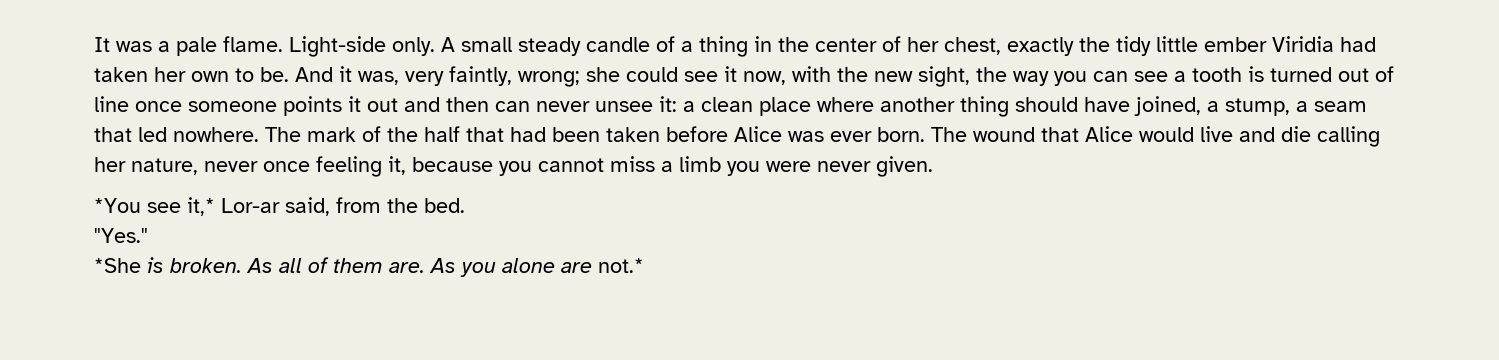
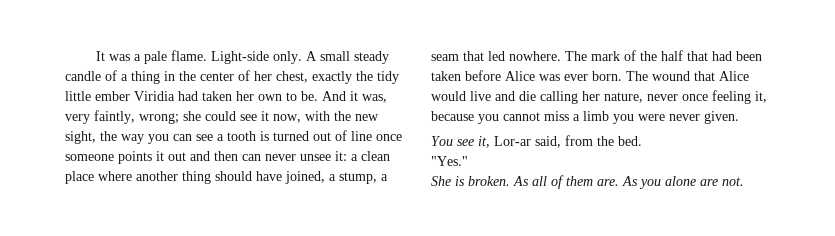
[94,197,215,216] *You see it,* -> [431,136,490,148] You see it,
[94,258,141,273] *She -> [431,176,451,186] She
[598,258,644,273] not.* -> [722,177,744,186] not.

